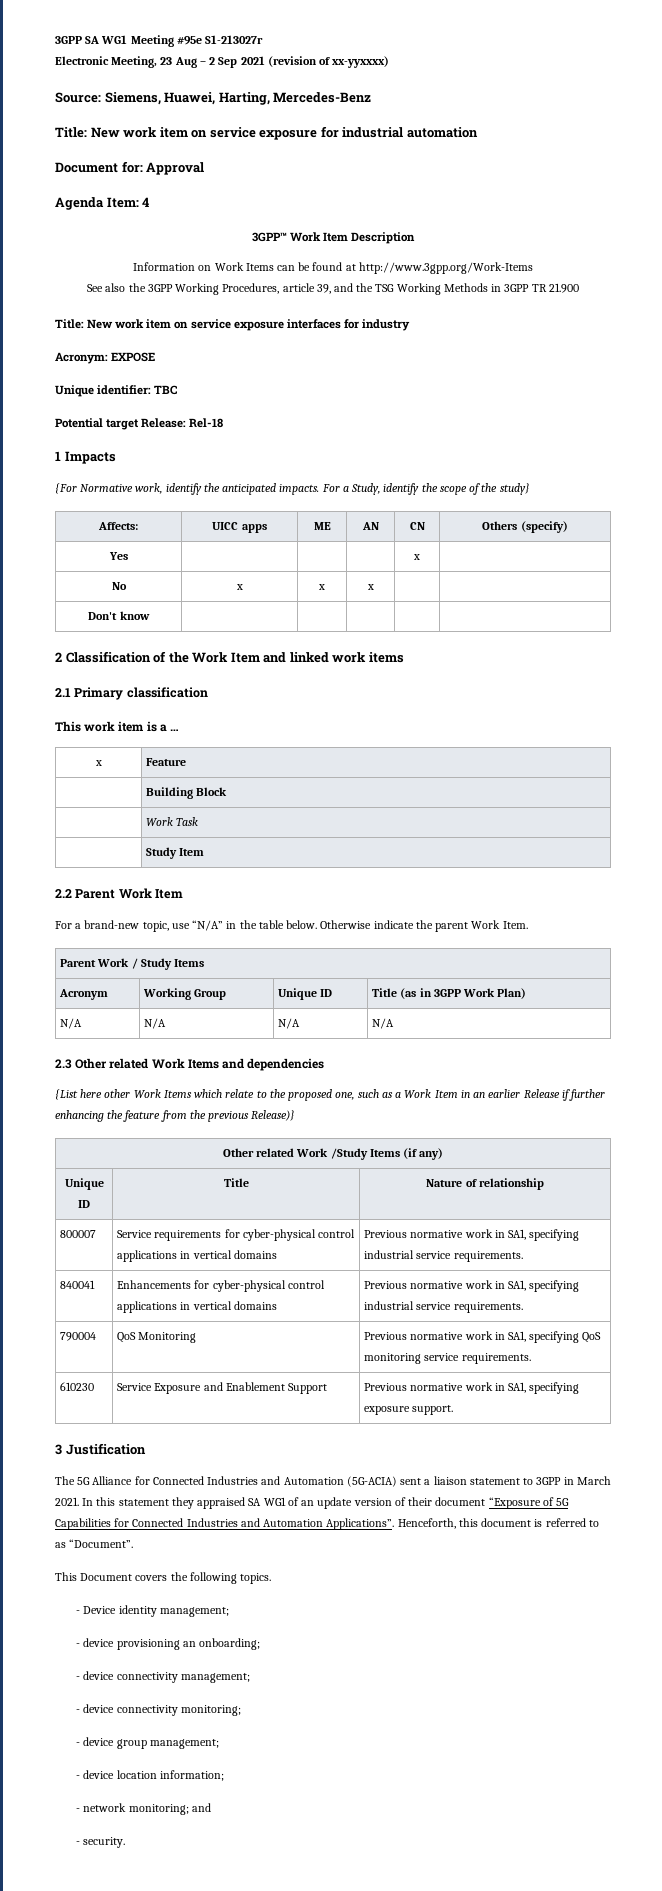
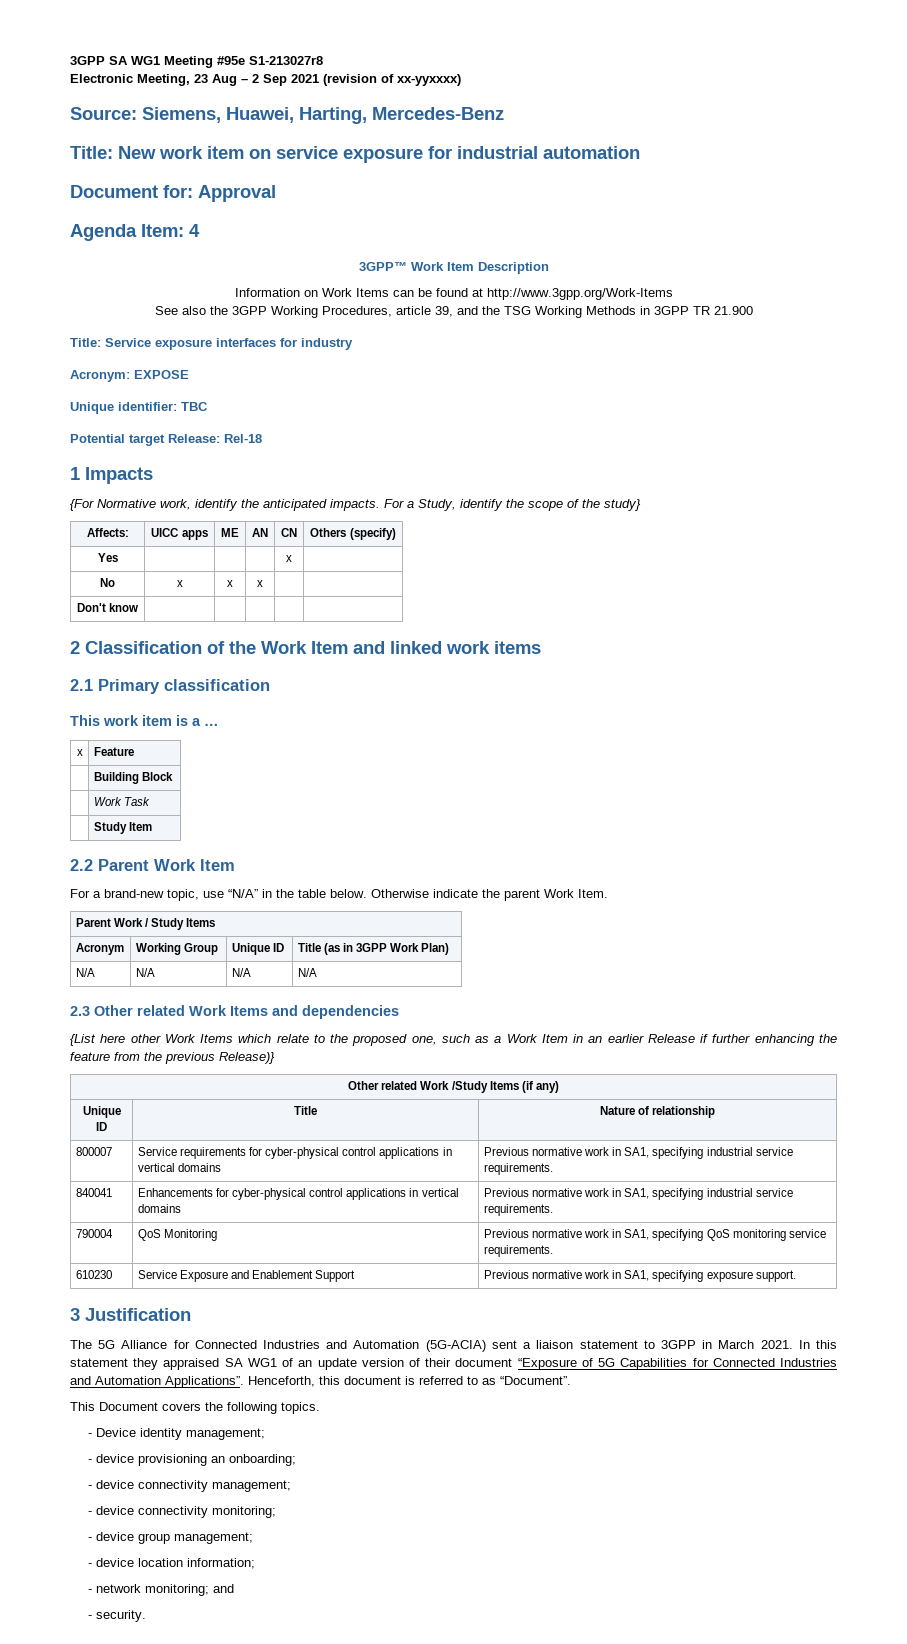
[205,35,264,44] S1-213027r -> [249,56,323,65] S1-213027r8
[87,319,231,329] New work item on service -> [105,338,151,347] Service

